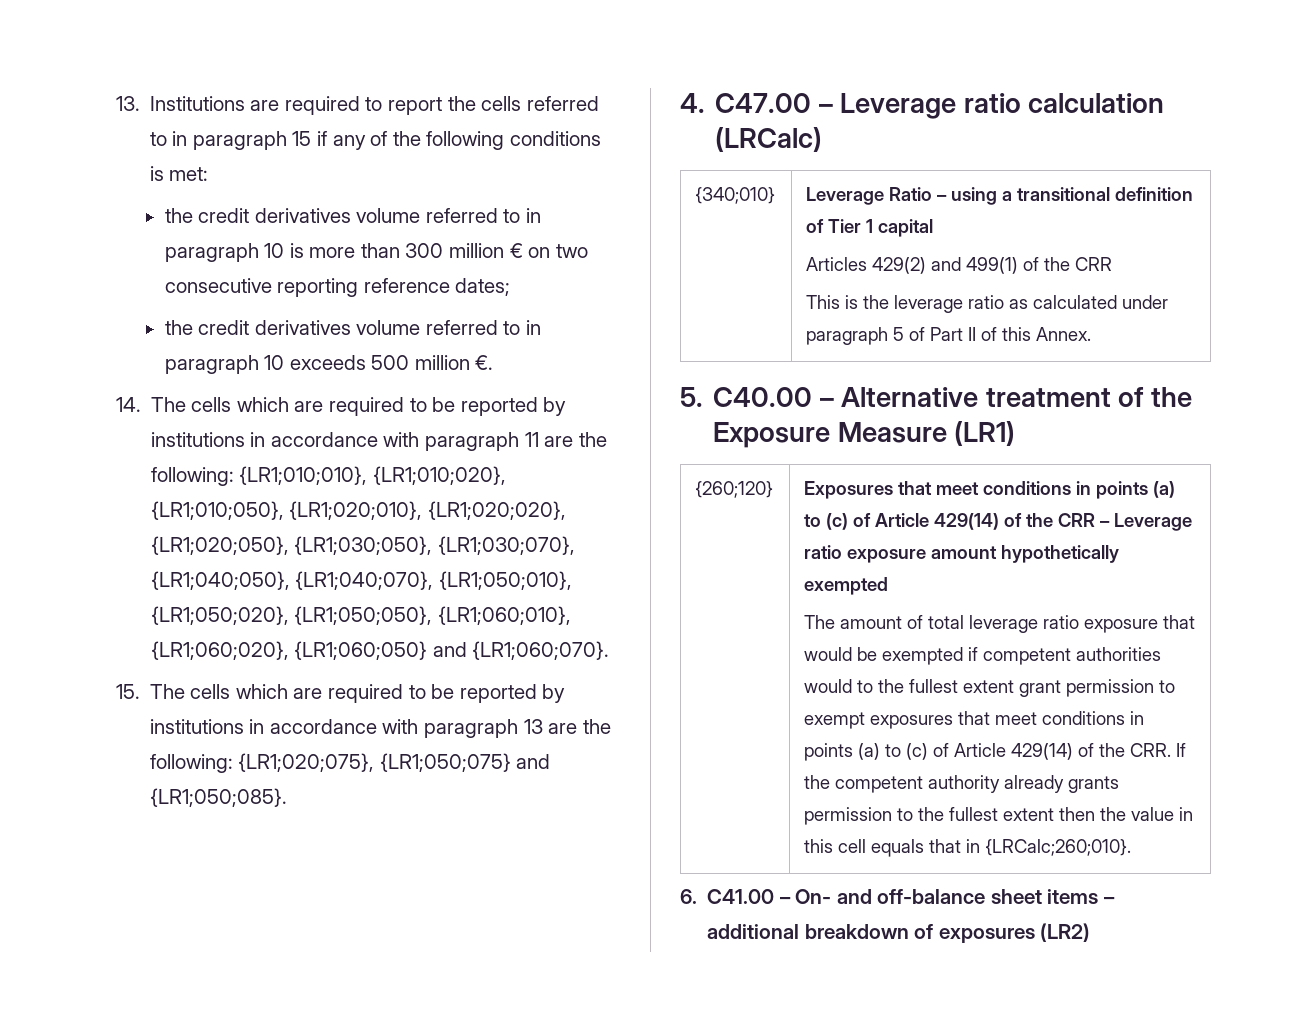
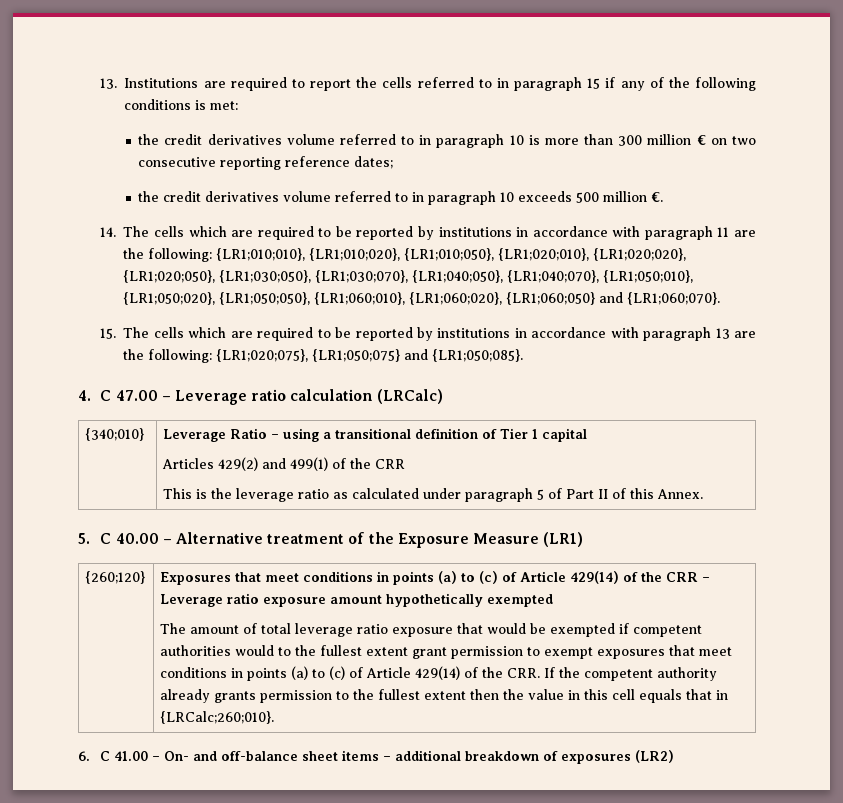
[715,93,812,113] C47.00 -> [100,390,158,401] C 47.00
[713,387,813,407] C40.00 -> [100,533,159,544] C 40.00
[707,889,775,904] C41.00 -> [100,751,149,761] C 41.00

